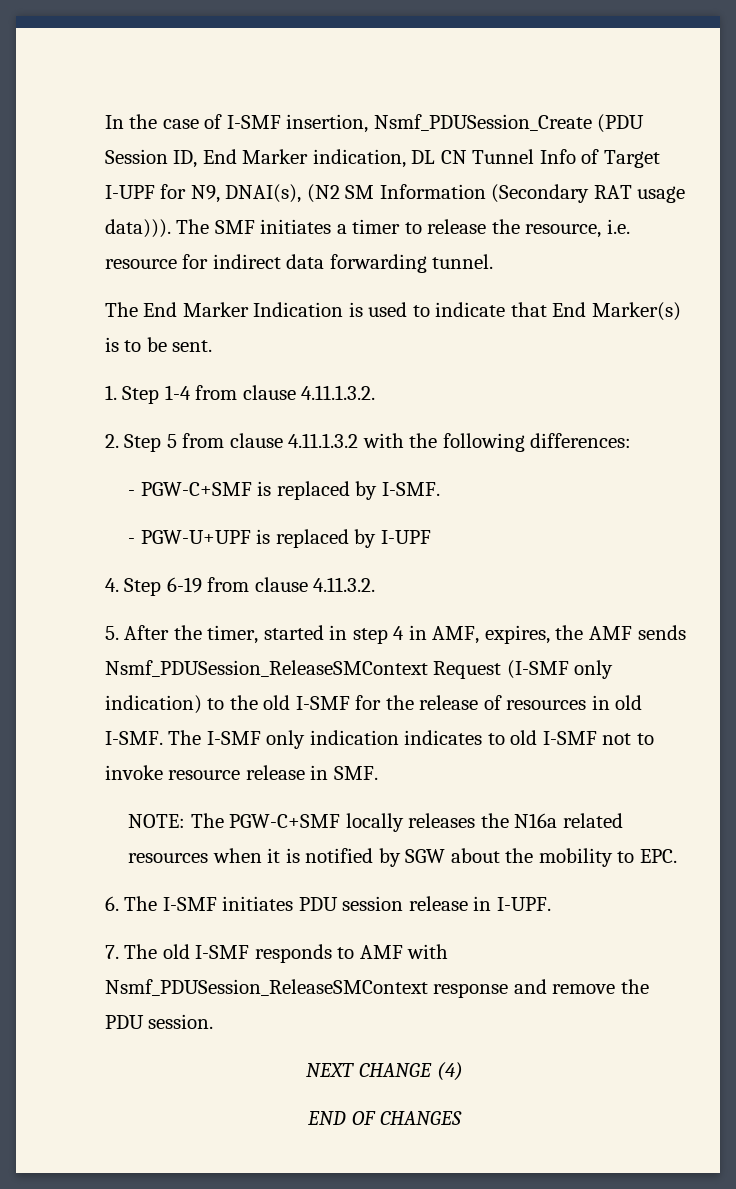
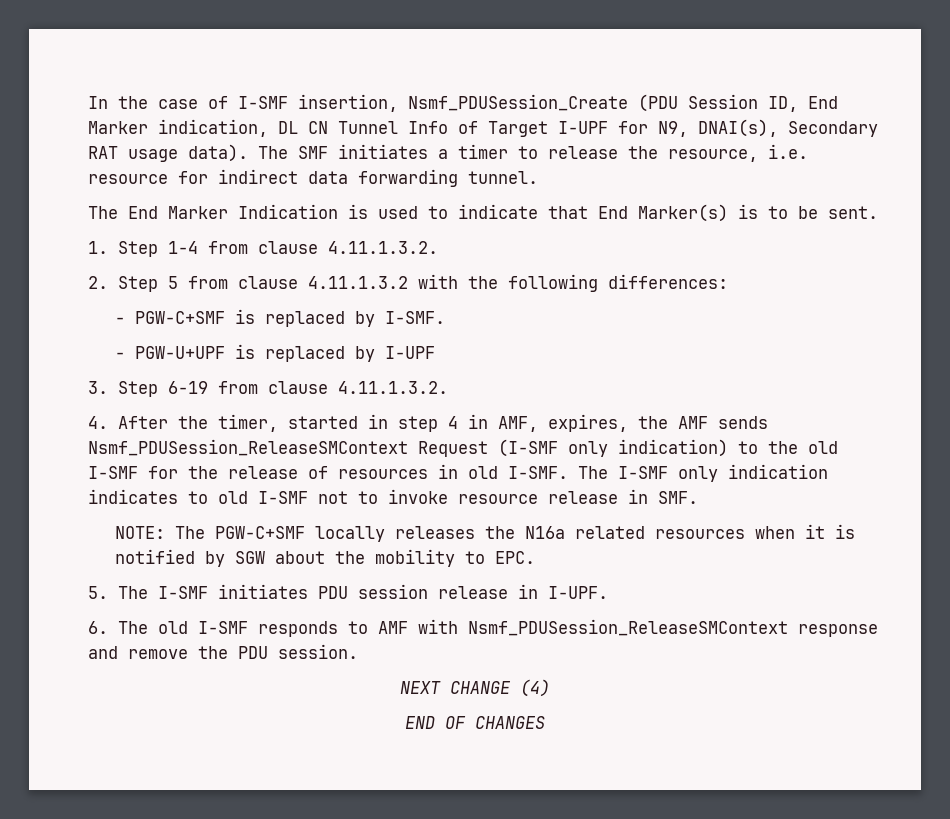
[306,184,590,203] (N2 SM Information (Secondary -> [787,121,878,137] Secondary
[104,219,171,238] data))). -> [187,144,248,162] data).
[104,578,119,592] 4. -> [87,381,108,394] 3.
[313,577,376,592] [104,626,119,640] 4.11.3.2. // 5. -> [337,381,448,394] [87,416,108,429] 4.11.1.3.2. // 4.
[104,896,119,911] 6. -> [87,586,108,599] 5.
[104,945,119,959] 7. -> [87,621,108,634] 6.

